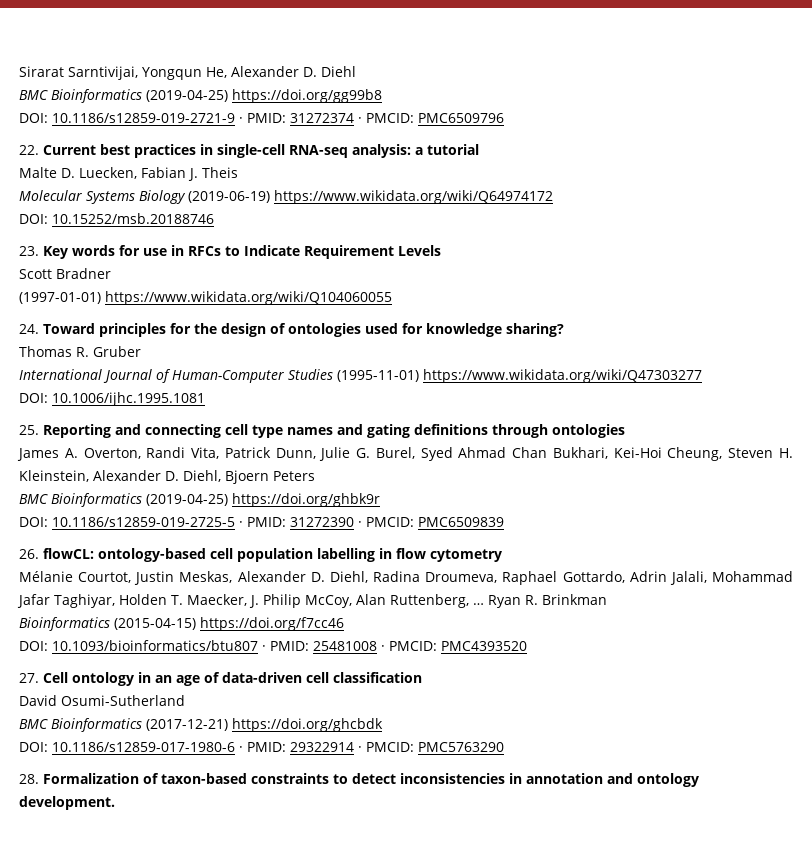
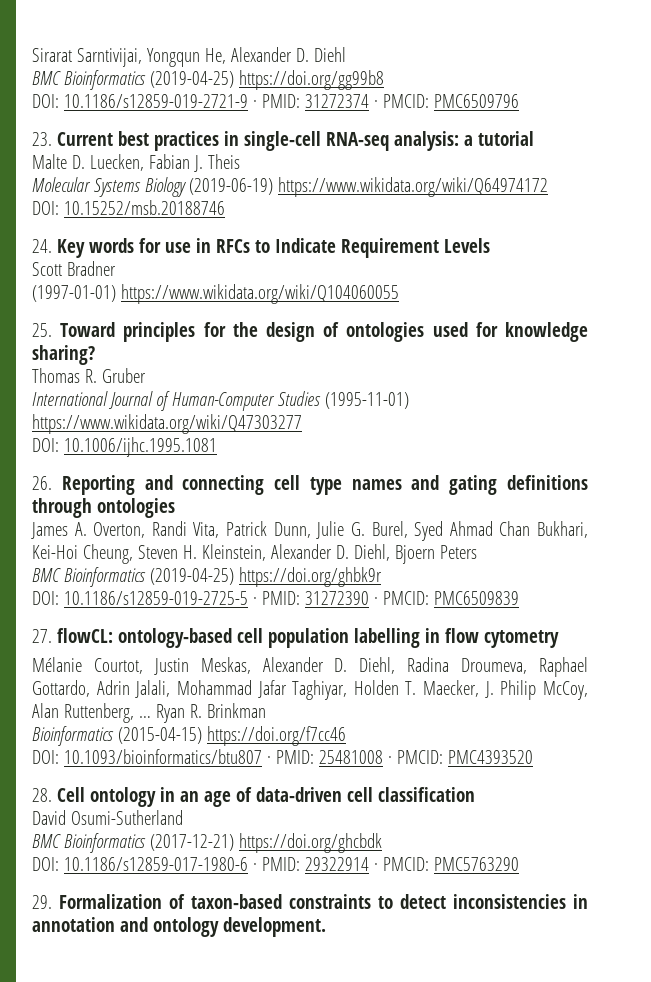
[19,145,39,155] 22. -> [32,132,52,146] 23.
[19,246,39,256] 23. -> [32,239,52,253] 24.
[19,324,39,334] 24. -> [32,323,52,337] 25.
[19,425,39,435] 25. -> [32,476,52,490] 26.
[19,549,39,559] 26. -> [32,629,52,643] 27.
[19,673,39,683] 27. -> [32,788,52,802] 28.
[19,774,39,784] 28. -> [32,895,52,909] 29.

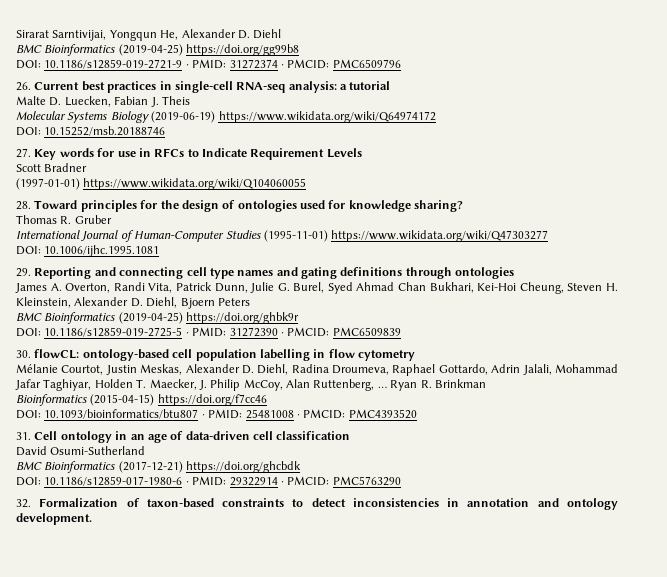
[32,132,52,146] 23. -> [16,82,31,91] 26.
[32,239,52,253] 24. -> [16,148,31,158] 27.
[32,323,52,337] 25. -> [16,201,31,210] 28.
[32,476,52,490] 26. -> [16,268,31,277] 29.
[32,629,52,643] 27. -> [16,350,31,358] 30.
[32,788,52,802] 28. -> [16,432,31,440] 31.
[32,895,52,909] 29. -> [16,499,31,508] 32.

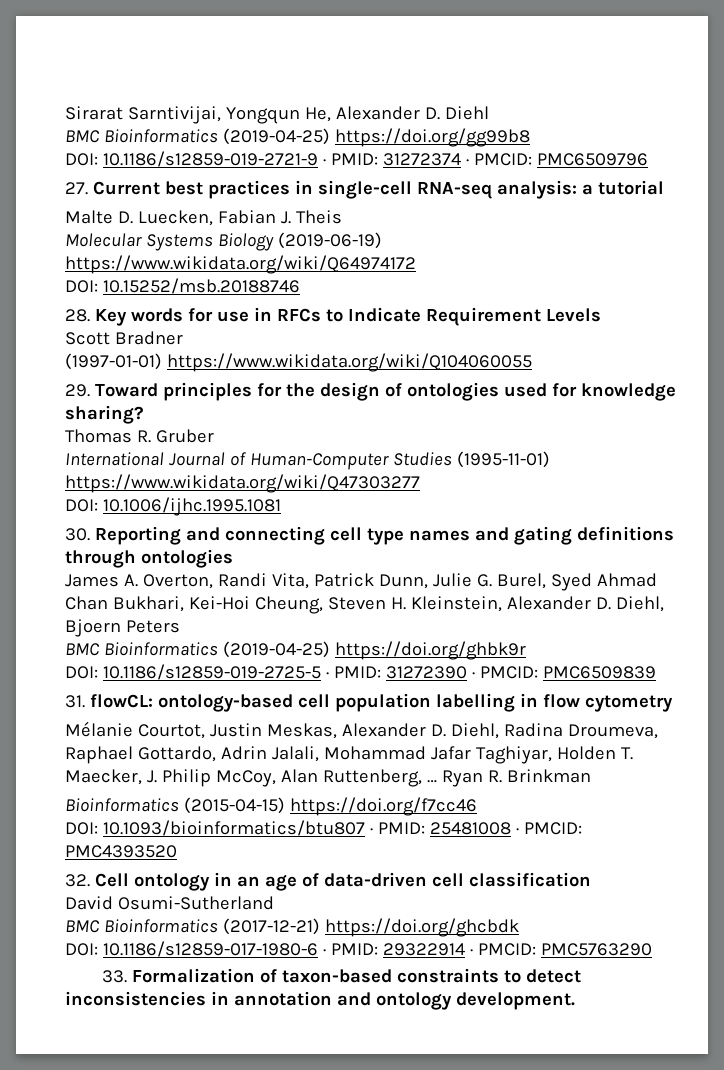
[16,82,31,91] 26. -> [65,182,88,195] 27.
[16,148,31,158] 27. -> [65,309,90,322] 28.
[16,201,31,210] 28. -> [65,384,90,397] 29.
[16,268,31,277] 29. -> [65,528,90,541] 30.
[16,350,31,358] 30. -> [65,695,85,708] 31.
[16,432,31,440] 31. -> [65,874,90,887] 32.
[16,499,31,508] 32. -> [101,970,127,983] 33.

